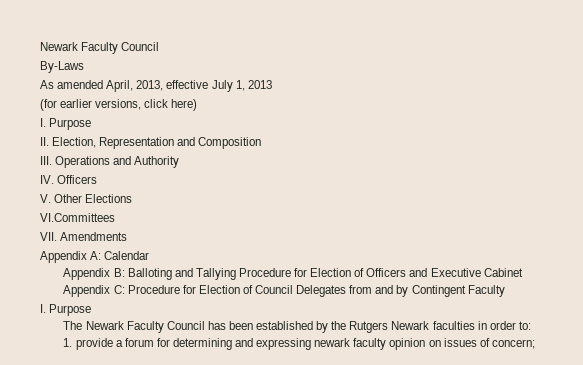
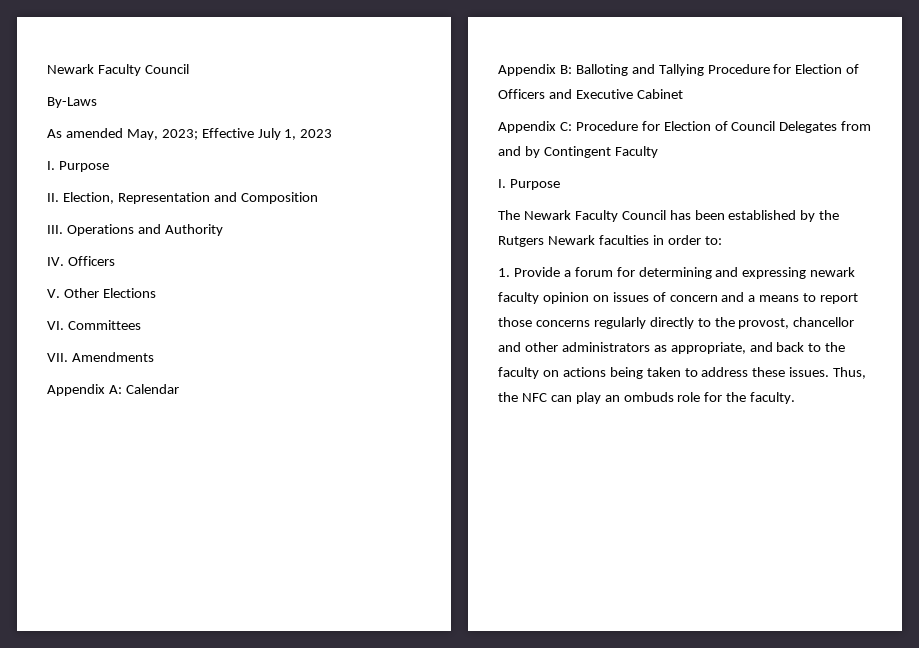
[106,80,272,92] [40,99,198,111] April, 2013, effective July 1, 2013 // (for earlier versions, click here) -> [126,128,333,140] May, 2023; Effective July 1, 2023
[40,213,115,222] VI.Committees -> [47,320,141,330] VI. Committees
[75,338,113,350] provide -> [513,267,560,277] Provide
[491,339,535,349] concern; -> [669,292,859,304] [498,317,855,329] [498,342,846,354] [498,367,867,379] [498,392,796,404] concern and a means to report those concerns regularly directly to the provost, chancellor and other administrators as appropriate, and back to the faculty on actions being taken to address these issues. Thus, the NFC can play an ombuds role for the faculty.

